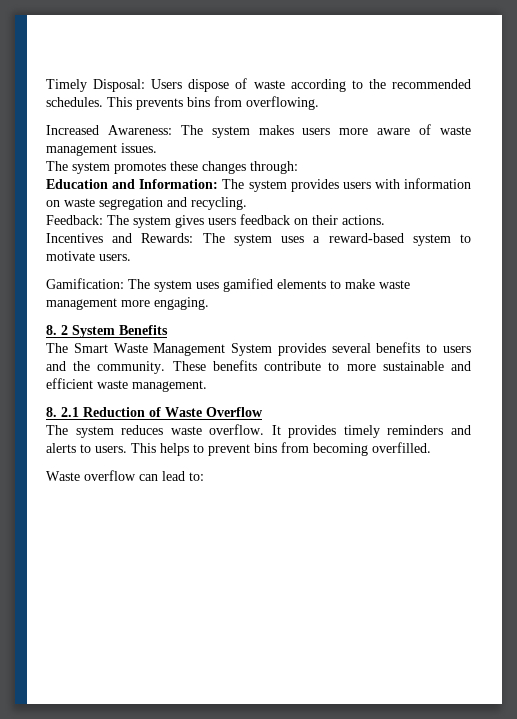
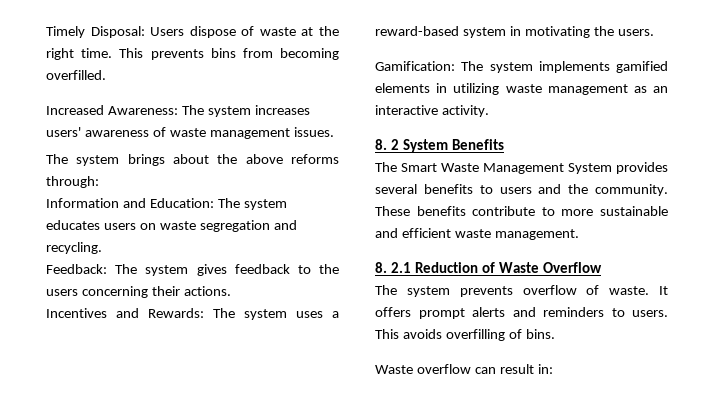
[290,79,471,92] [46,97,103,107] according to the recommended schedules. -> [301,26,340,36] [46,48,113,60] at the right time.
[246,96,319,110] overflowing. -> [280,48,339,60] [46,70,106,80] becoming overfilled.
[258,125,411,135] makes users more aware -> [254,105,310,115] [46,127,149,137] increases users' awareness
[114,161,298,174] [46,178,471,192] promotes these changes through: // Education and Information: The system provides users with information -> [127,154,339,166] [46,176,99,188] [46,198,287,210] [46,220,136,230] brings about the above reforms through: // Information and Education: The system educates users
[208,214,308,225] users feedback on -> [234,264,339,274] [46,286,148,298] feedback to the users concerning
[460,234,472,243] [46,251,95,261] to motivate -> [509,26,614,38] in motivating the
[196,282,219,289] uses -> [538,61,610,73] implements
[330,279,410,289] [46,297,209,310] to make waste management more engaging. -> [436,83,668,95] [375,105,489,117] in utilizing waste management as an interactive activity.
[121,424,471,438] [46,442,431,456] reduces waste overflow. It provides timely reminders and alerts to users. This helps to prevent bins from becoming overfilled. -> [459,285,668,297] [375,307,668,319] [375,329,555,341] prevents overflow of waste. It offers prompt alerts and reminders to users. This avoids overfilling of bins.
[162,471,204,481] lead to: -> [499,364,553,374] result in:

